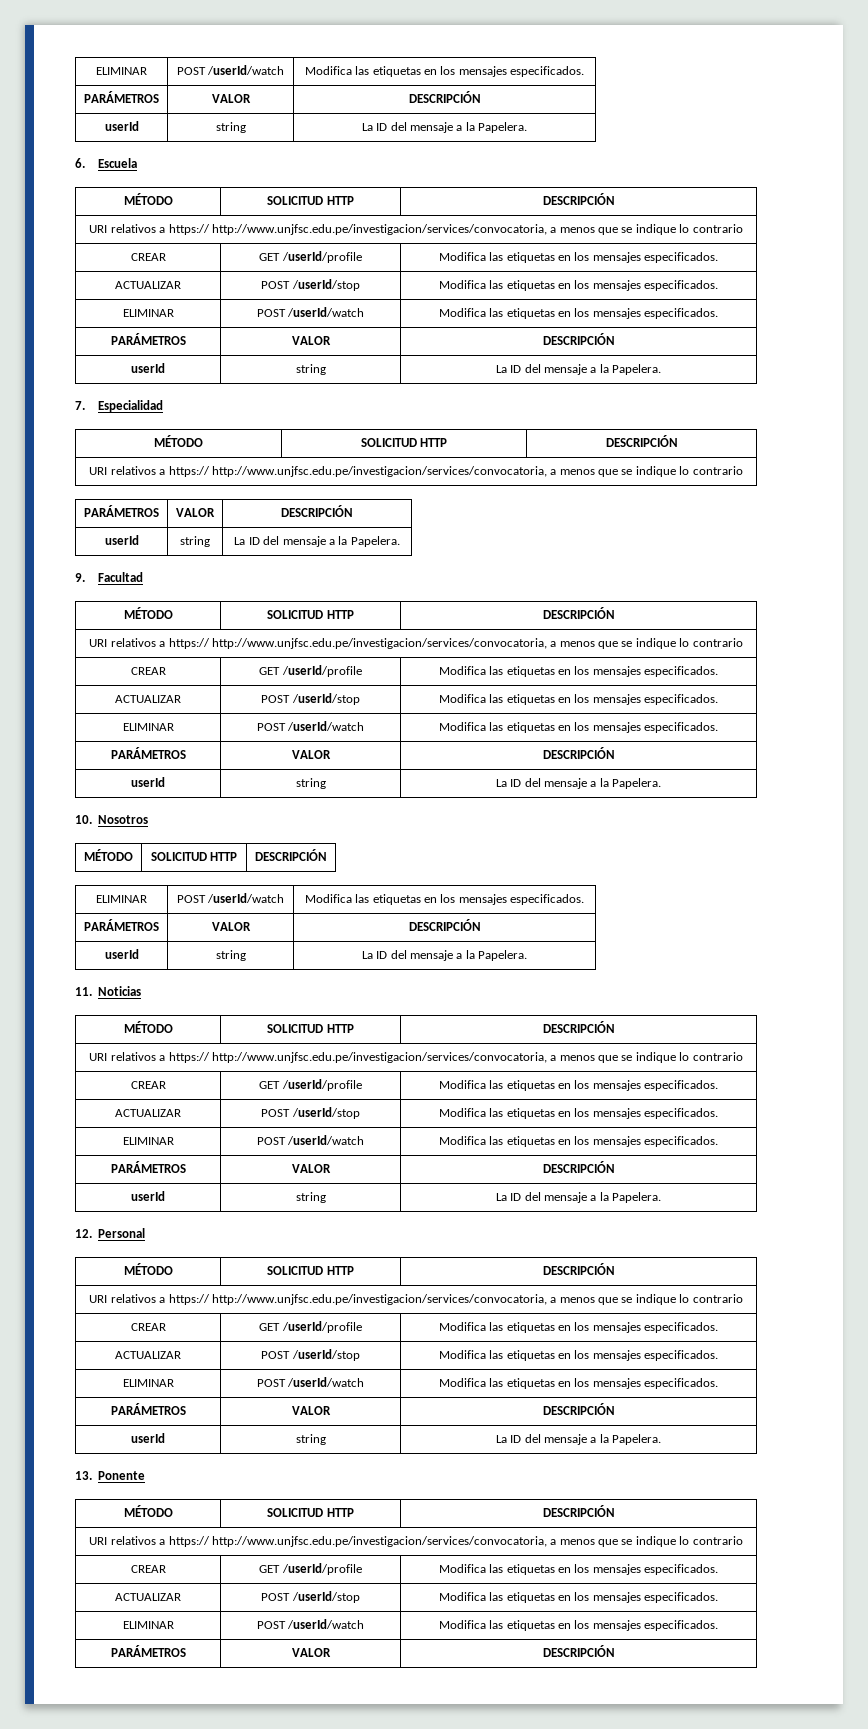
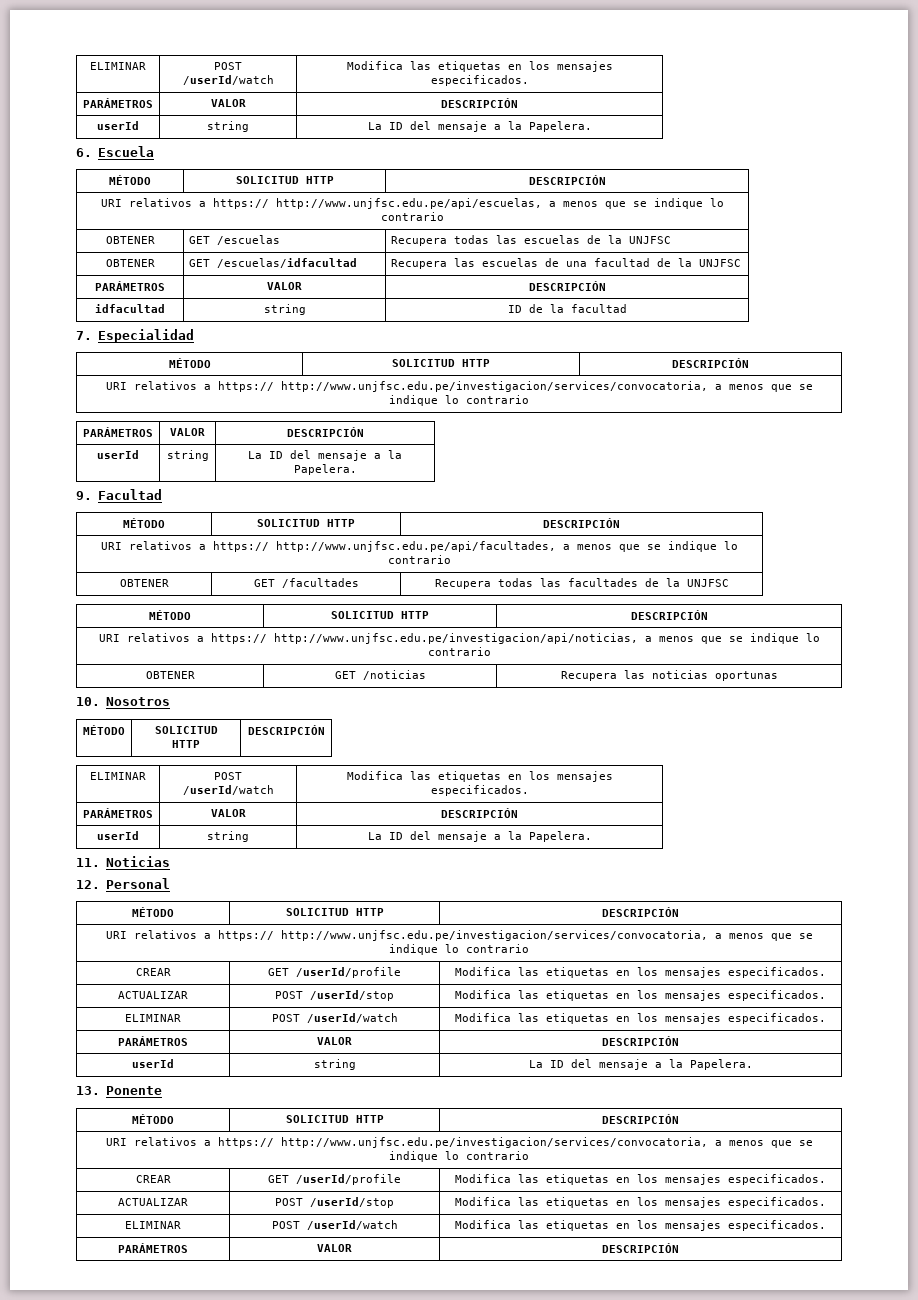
[211,224,743,235] [130,253,166,261] [259,251,362,263] [438,252,719,263] [115,281,181,289] [261,279,360,291] [438,280,719,291] [122,309,174,317] [256,307,365,317] [438,308,719,319] [110,333,186,345] [291,336,331,345] [542,333,615,345] [131,363,165,373] [295,364,326,375] [495,364,662,375] http://www.unjfsc.edu.pe/investigacion/services/convocatoria, a menos que se indique lo contrario // CREAR | GET /userId/profile | Modifica las etiquetas en los mensajes especificados. // ACTUALIZAR | POST /userId/stop | Modifica las etiquetas en los mensajes especificados. // ELIMINAR | POST /userId/watch | Modifica las etiquetas en los mensajes especificados. // PARÁMETROS | VALOR | DESCRIPCIÓN // userId | string | La ID del mensaje a la Papelera. -> [276,198,724,209] [381,212,444,221] [105,236,155,244] [189,235,281,245] [391,235,672,246] [105,259,155,267] [189,258,358,268] [391,258,742,269] [95,281,165,291] [267,282,302,290] [528,281,606,291] [95,304,165,313] [263,304,306,315] [507,304,627,313] http://www.unjfsc.edu.pe/api/escuelas, a menos que se indique lo contrario // OBTENER | GET /escuelas | Recupera todas las escuelas de la UNJFSC // OBTENER | GET /escuelas/idfacultad | Recupera las escuelas de una facultad de la UNJFSC // PARÁMETROS | VALOR | DESCRIPCIÓN // idfacultad | string | ID de la facultad
[211,638,743,649] [130,667,166,675] [259,665,362,677] [438,666,719,677] [115,695,181,703] [261,693,360,705] [438,694,719,705] [122,723,174,731] [256,721,365,731] [438,722,719,733] [110,747,186,759] [291,750,331,759] [542,747,615,759] [131,777,165,787] [295,778,326,789] [495,778,662,789] http://www.unjfsc.edu.pe/investigacion/services/convocatoria, a menos que se indique lo contrario // CREAR | GET /userId/profile | Modifica las etiquetas en los mensajes especificados. // ACTUALIZAR | POST /userId/stop | Modifica las etiquetas en los mensajes especificados. // ELIMINAR | POST /userId/watch | Modifica las etiquetas en los mensajes especificados. // PARÁMETROS | VALOR | DESCRIPCIÓN // userId | string | La ID del mensaje a la Papelera. -> [276,541,738,552] [388,555,451,564] [119,579,169,587] [253,578,359,588] [434,578,729,589] [149,610,191,620] [331,611,429,619] [630,610,708,620] [98,633,820,644] [427,647,491,656] [145,671,195,679] [334,670,426,680] [560,670,778,681] http://www.unjfsc.edu.pe/api/facultades, a menos que se indique lo contrario // OBTENER | GET /facultades | Recupera todas las facultades de la UNJFSC // MÉTODO | SOLICITUD HTTP | DESCRIPCIÓN // URI relativos a https:// http://www.unjfsc.edu.pe/investigacion/api/noticias, a menos que se indique lo contrario // OBTENER | GET /noticias | Recupera las noticias oportunas
[123,1021,173,1033] [267,1024,354,1033] [542,1021,615,1033] [89,1052,743,1063] [130,1081,166,1089] [259,1079,362,1091] [438,1080,719,1091] [115,1109,181,1117] [261,1107,360,1119] [438,1108,719,1119] [122,1137,174,1145] [256,1135,365,1145] [438,1136,719,1147] [110,1161,186,1173] [291,1164,331,1173] [542,1161,615,1173] [131,1191,165,1201] [295,1192,326,1203] [495,1192,662,1203] // MÉTODO | SOLICITUD HTTP | DESCRIPCIÓN // URI relativos a https:// http://www.unjfsc.edu.pe/investigacion/services/convocatoria, a menos que se indique lo contrario // CREAR | GET /userId/profile | Modifica las etiquetas en los mensajes especificados. // ACTUALIZAR | POST /userId/stop | Modifica las etiquetas en los mensajes especificados. // ELIMINAR | POST /userId/watch | Modifica las etiquetas en los mensajes especificados. // PARÁMETROS | VALOR | DESCRIPCIÓN // userId | string | La ID del mensaje a la Papelera. -> (171, 861) none

